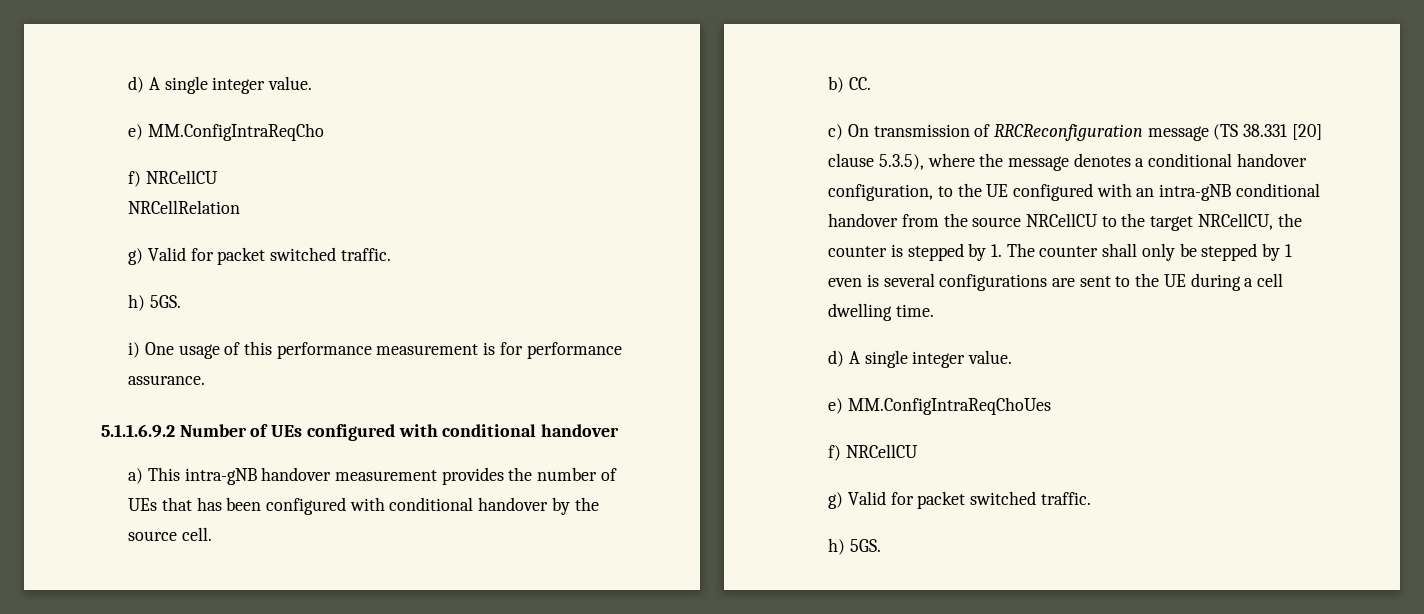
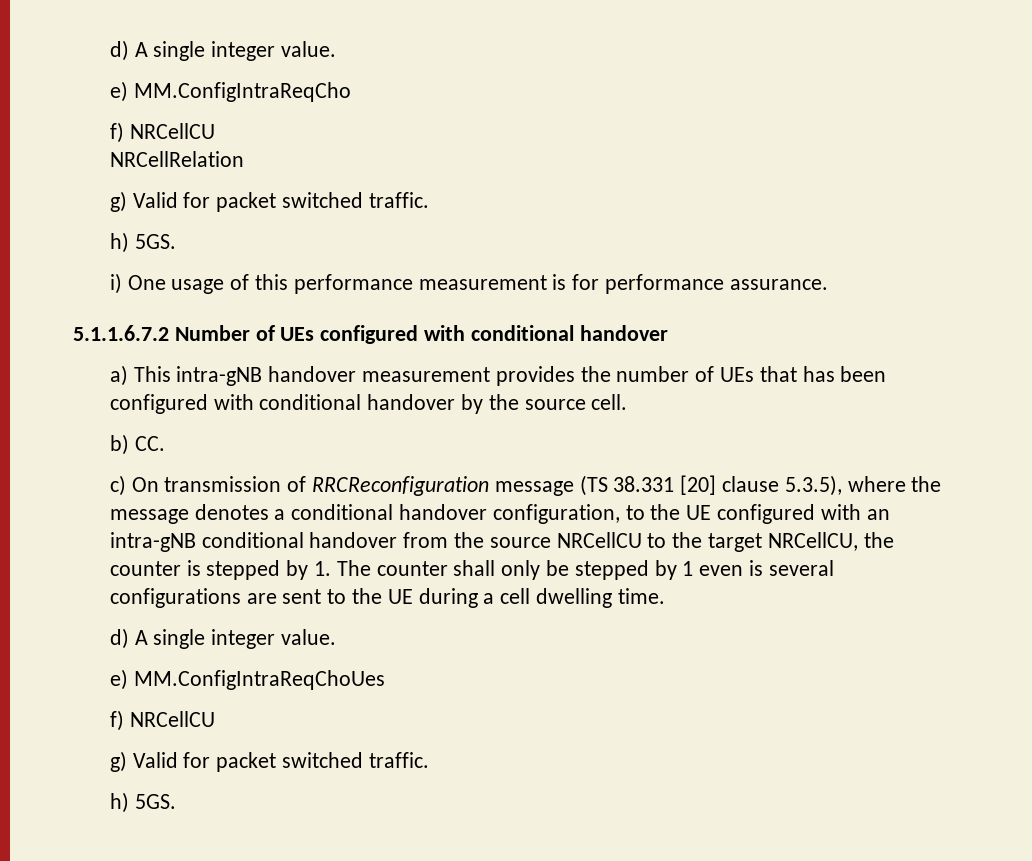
[101,424,175,438] 5.1.1.6.9.2 -> [73,325,169,341] 5.1.1.6.7.2

